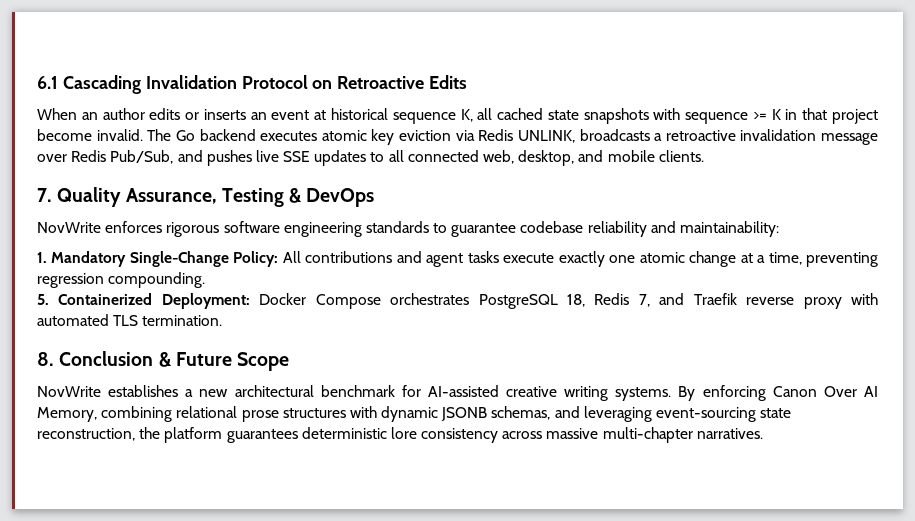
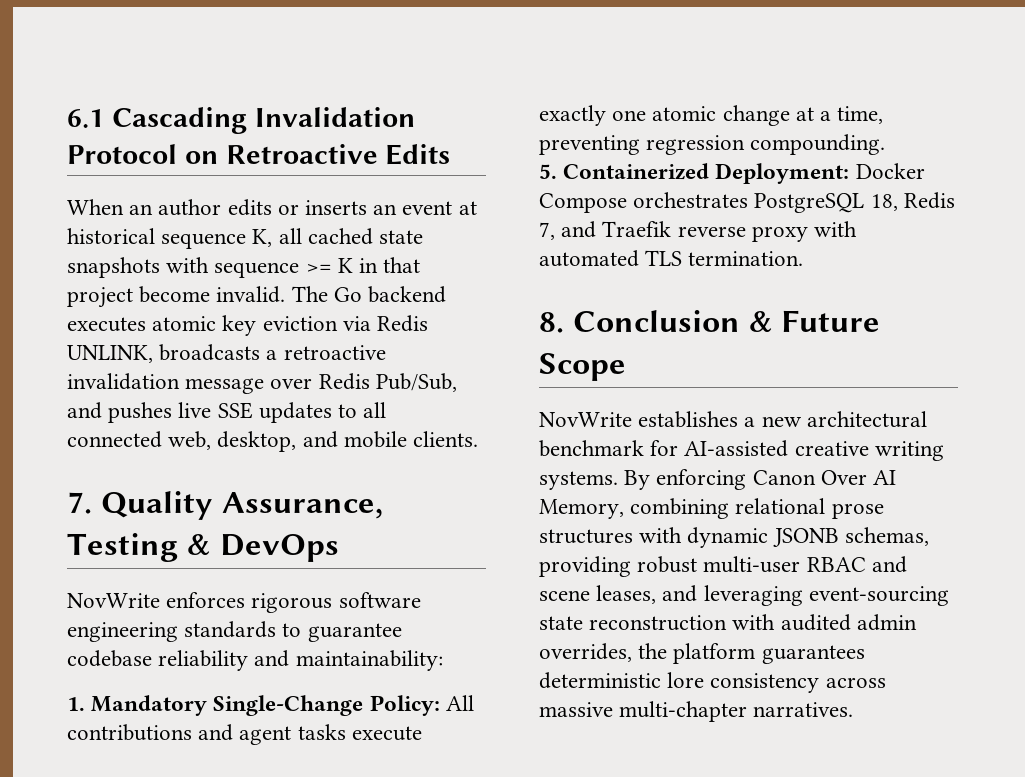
[554,406,792,422] [37,428,135,441] and leveraging event-sourcing state reconstruction, -> [539,556,907,577] [539,585,949,606] [539,614,917,631] [539,643,632,662] providing robust multi-user RBAC and scene leases, and leveraging event-sourcing state reconstruction with audited admin overrides,

